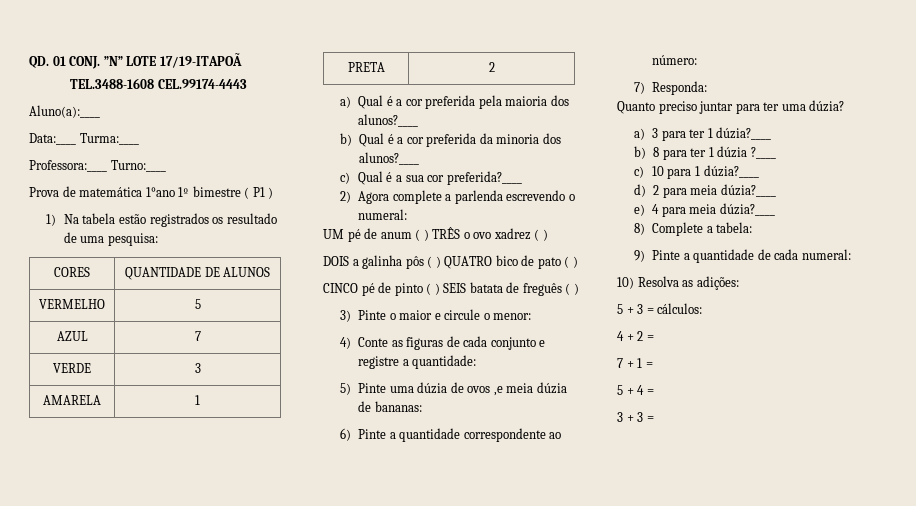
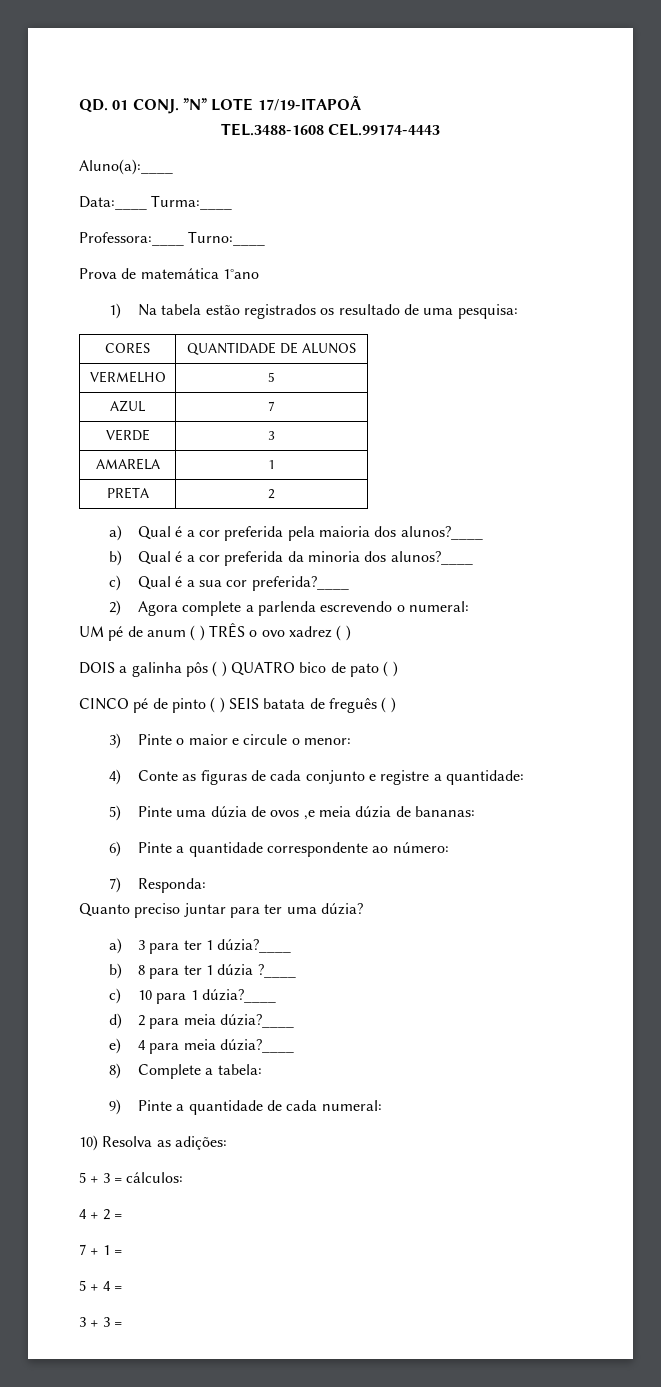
[178,186,274,199] 1º bimestre ( P1 ) -> (259, 274) none

